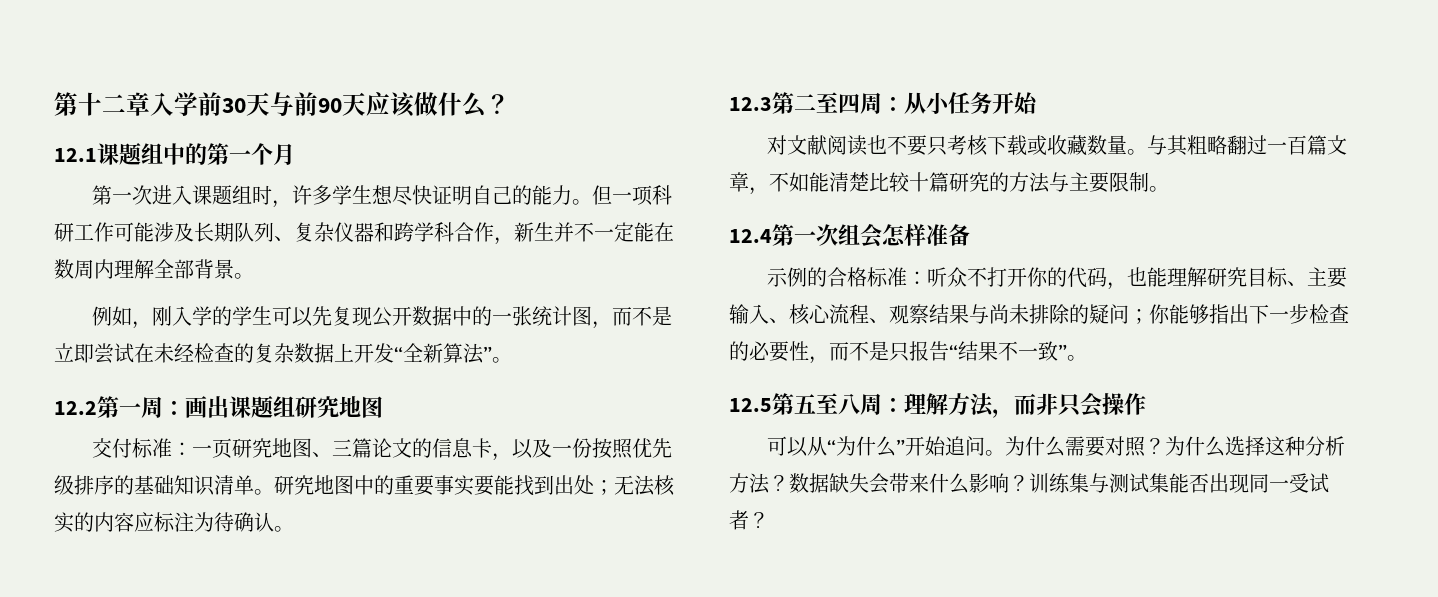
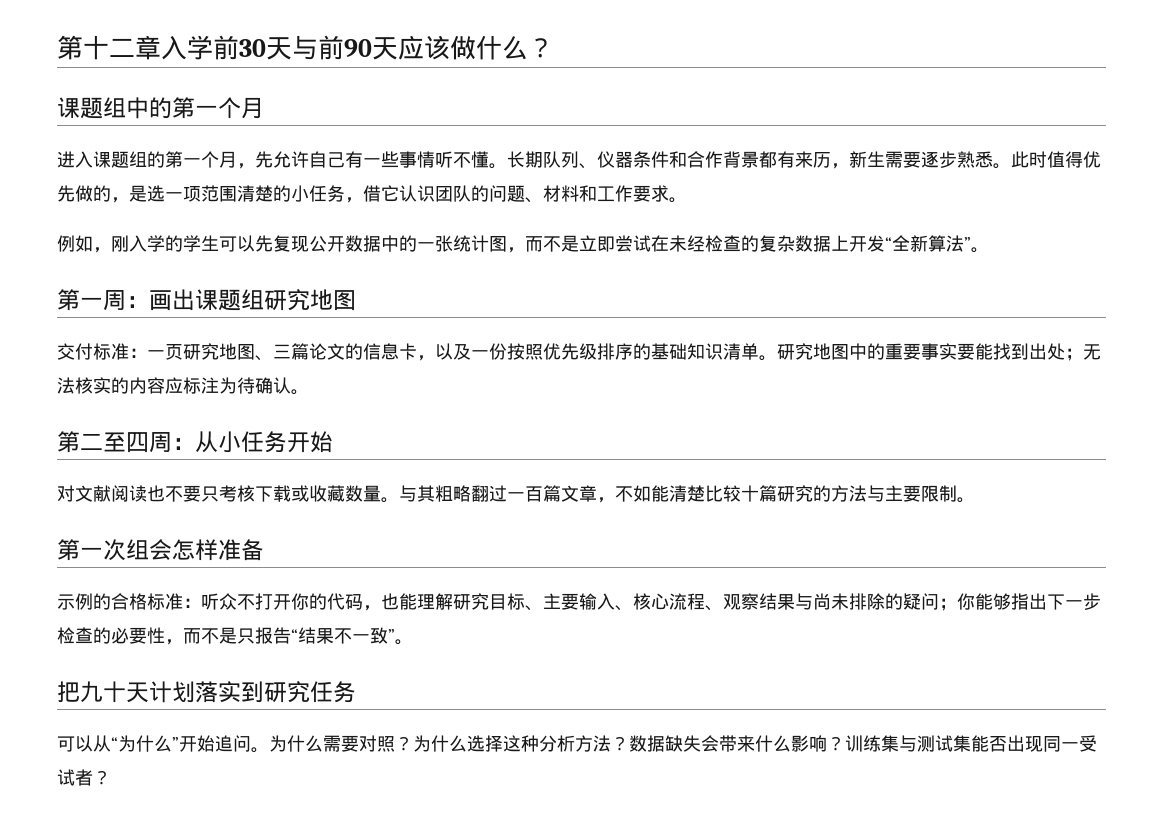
[54,148,97,162] 12.1 -> (554, 48) none
[91,185,152,205] 第一次 -> (264, 108) none
[251,185,672,208] [54,222,674,245] [54,259,234,279] 时，许多学生想尽快证明自己的能力。但一项科研工作可能涉及长期队列、复杂仪器和跨学科合作，新生并不一定能在数周内理解全部背景 -> [147,151,1101,169] [57,185,669,203] 的第一个月，先允许自己有一些事情听不懂。长期队列、仪器条件和合作背景都有来历，新生需要逐步熟悉。此时值得优先做的，是选一项范围清楚的小任务，借它认识团队的问题、材料和工作要求
[54,401,97,415] 12.2 -> (989, 250) none
[729,97,772,111] 12.3 -> (309, 392) none
[729,229,772,243] 12.4 -> (975, 500) none
[729,393,1146,418] 12.5第五至八周：理解方法，而非只会操作 -> [57,681,356,703] 把九十天计划落实到研究任务

